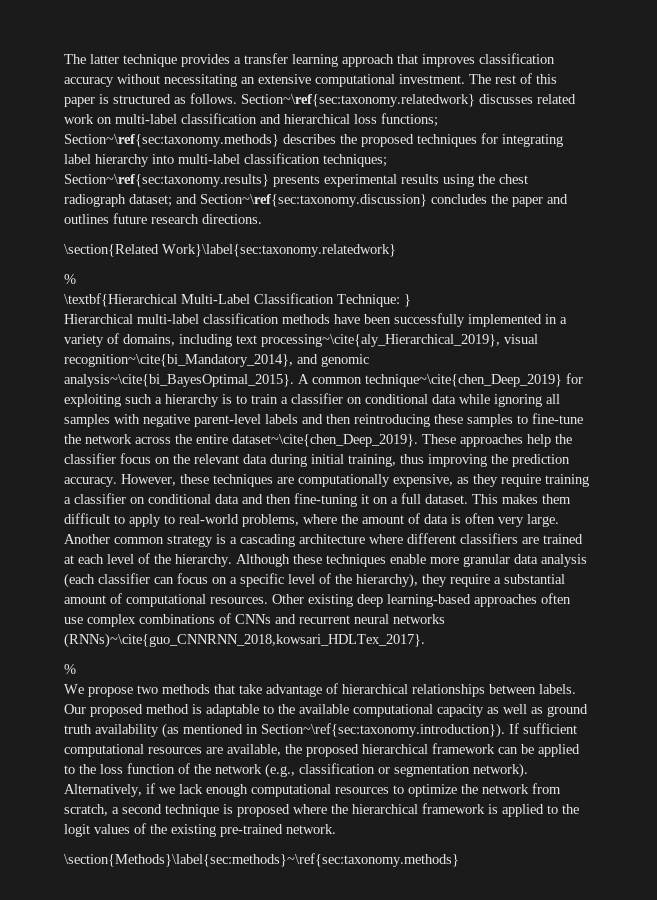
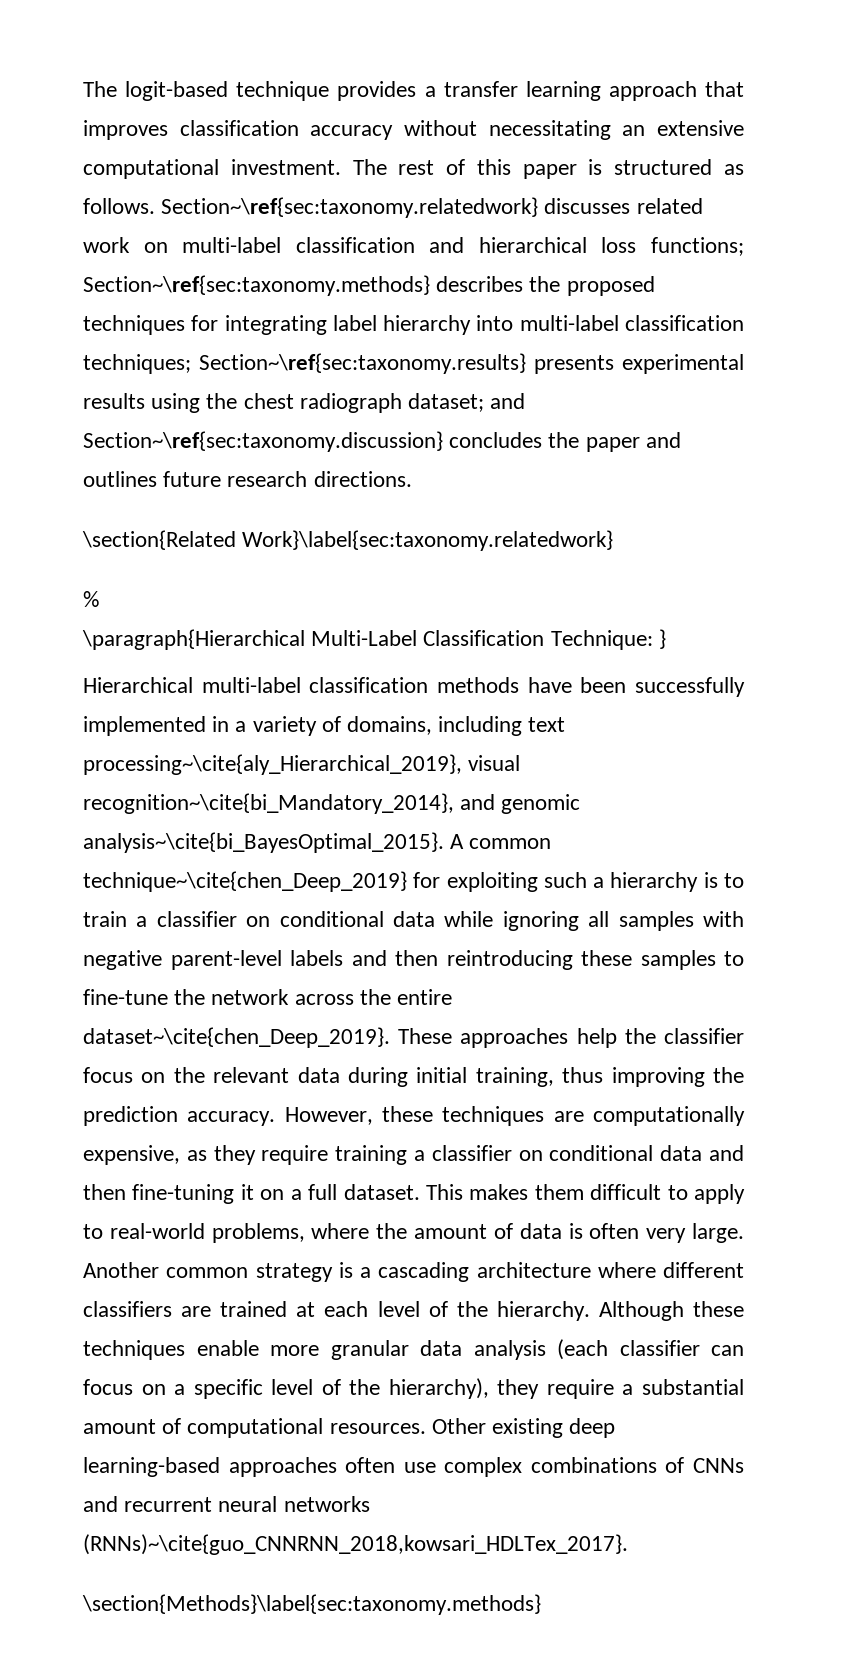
[64,54,119,64] The latter -> [83,81,229,101] The logit-based
[64,293,177,307] \textbf{Hierarchical -> [82,629,305,650] \paragraph{Hierarchical
[64,664,76,674] [64,683,576,697] [64,704,588,717] [64,723,577,738] [64,743,580,757] [64,763,528,778] [64,783,561,797] [64,803,579,817] [64,823,336,837] [64,853,459,867] % // We propose two methods that take advantage of hierarchical relationships between labels. Our proposed method is adaptable to the available computational capacity as well as ground truth availability (as mentioned in Section~\ref{sec:taxonomy.introduction}). If sufficient computational resources are available, the proposed hierarchical framework can be applied to the loss function of the network (e.g., classification or segmentation network). Alternatively, if we lack enough computational resources to optimize the network from scratch, a second technique is proposed where the hierarchical framework is applied to the logit values of the existing pre-trained network. // \section{Methods}\label{sec:methods}~\ref{sec:taxonomy.methods} -> [82,1594,541,1615] \section{Methods}\label{sec:taxonomy.methods}

